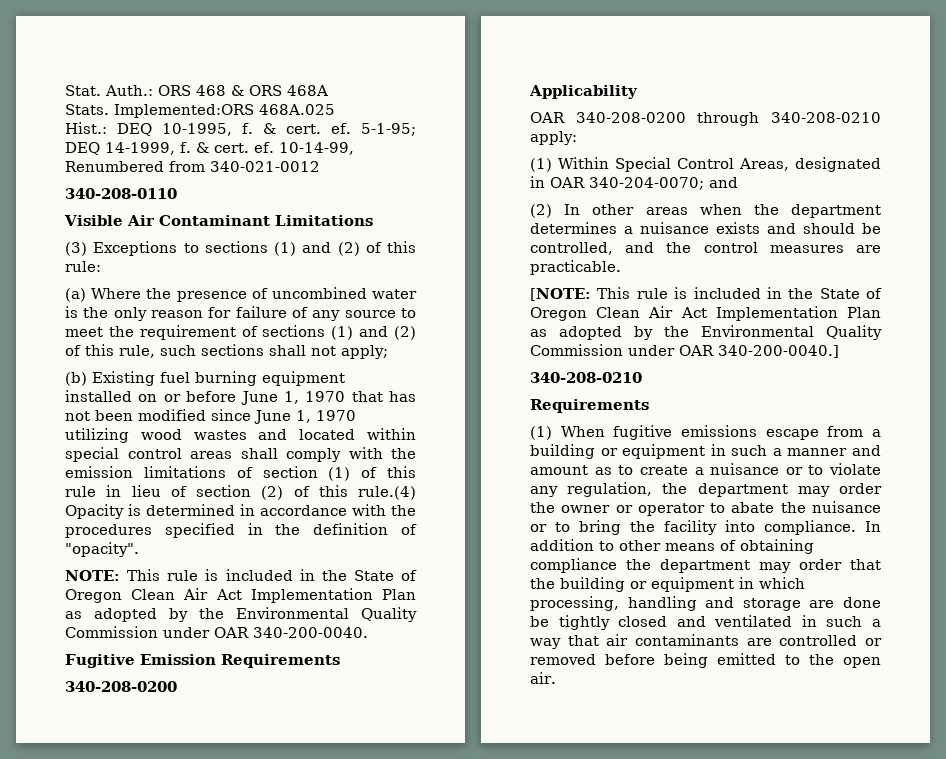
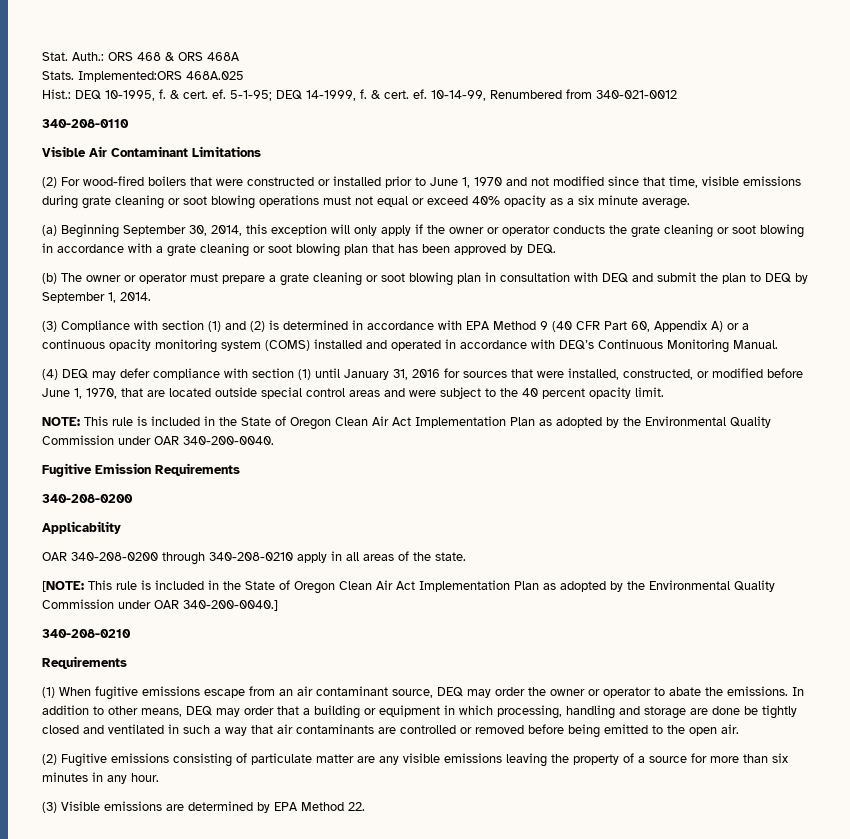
[65,241,416,256] [65,261,101,272] [65,287,417,302] [65,306,416,321] [65,325,416,340] [65,344,388,359] [65,371,345,386] [65,390,416,405] [65,409,356,424] [65,428,417,443] [65,447,416,462] [65,466,416,481] [65,485,416,500] [65,504,124,519] (3) Exceptions to sections (1) and (2) of this rule: // (a) Where the presence of uncombined water is the only reason for failure of any source to meet the requirement of sections (1) and (2) of this rule, such sections shall not apply; // (b) Existing fuel burning equipment installed on or before June 1, 1970 that has not been modified since June 1, 1970 utilizing wood wastes and located within special control areas shall comply with the emission limitations of section (1) of this rule in lieu of section (2) of this rule.(4) Opacity -> [42,176,801,188] [42,195,690,209] [42,224,804,238] [42,243,556,257] [42,272,808,286] [42,292,151,303] [42,320,265,332] (2) For wood-fired boilers that were constructed or installed prior to June 1, 1970 and not modified since that time, visible emissions during grate cleaning or soot blowing operations must not equal or exceed 40% opacity as a six minute average. // (a) Beginning September 30, 2014, this exception will only apply if the owner or operator conducts the grate cleaning or soot blowing in accordance with a grate cleaning or soot blowing plan that has been approved by DEQ. // (b) The owner or operator must prepare a grate cleaning or soot blowing plan in consultation with DEQ and submit the plan to DEQ by September 1, 2014. // (3) Compliance with section (1) and (2)
[391,505,416,516] [65,523,418,538] [65,542,139,557] the procedures specified in the definition of "opacity". -> [466,320,749,332] [42,339,778,353] [42,368,803,380] [42,387,664,399] EPA Method 9 (40 CFR Part 60, Appendix A) or a continuous opacity monitoring system (COMS) installed and operated in accordance with DEQ’s Continuous Monitoring Manual. // (4) DEQ may defer compliance with section (1) until January 31, 2016 for sources that were installed, constructed, or modified before June 1, 1970, that are located outside special control areas and were subject to the 40 percent opacity limit.
[530,131,577,145] [530,157,881,172] [530,176,738,190] [530,204,881,218] [530,222,881,234] [530,242,881,255] [530,260,621,275] apply: // (1) Within Special Control Areas, designated in OAR 340-204-0070; and // (2) In other areas when the department determines a nuisance exists and should be controlled, and the control measures are practicable. -> [297,551,466,563] apply in all areas of the state.
[872,429,881,437] [530,444,881,459] [530,463,881,475] [530,482,788,497] a building or equipment in such a manner and amount as to create a nuisance or to violate any regulation, the department -> [279,686,463,698] an air contaminant source, DEQ
[812,501,881,513] [530,520,881,535] [530,539,814,554] [530,558,750,573] nuisance or to bring the facility into compliance. In addition to other means of obtaining compliance the department -> [727,686,804,696] [42,705,212,717] emissions. In addition to other means, DEQ
[530,578,555,589] the -> [303,708,310,715] a
(556, 678) none -> [42,753,788,767] [42,772,159,784] [42,801,365,813] // (2) Fugitive emissions consisting of particulate matter are any visible emissions leaving the property of a source for more than six minutes in any hour. // (3) Visible emissions are determined by EPA Method 22.

